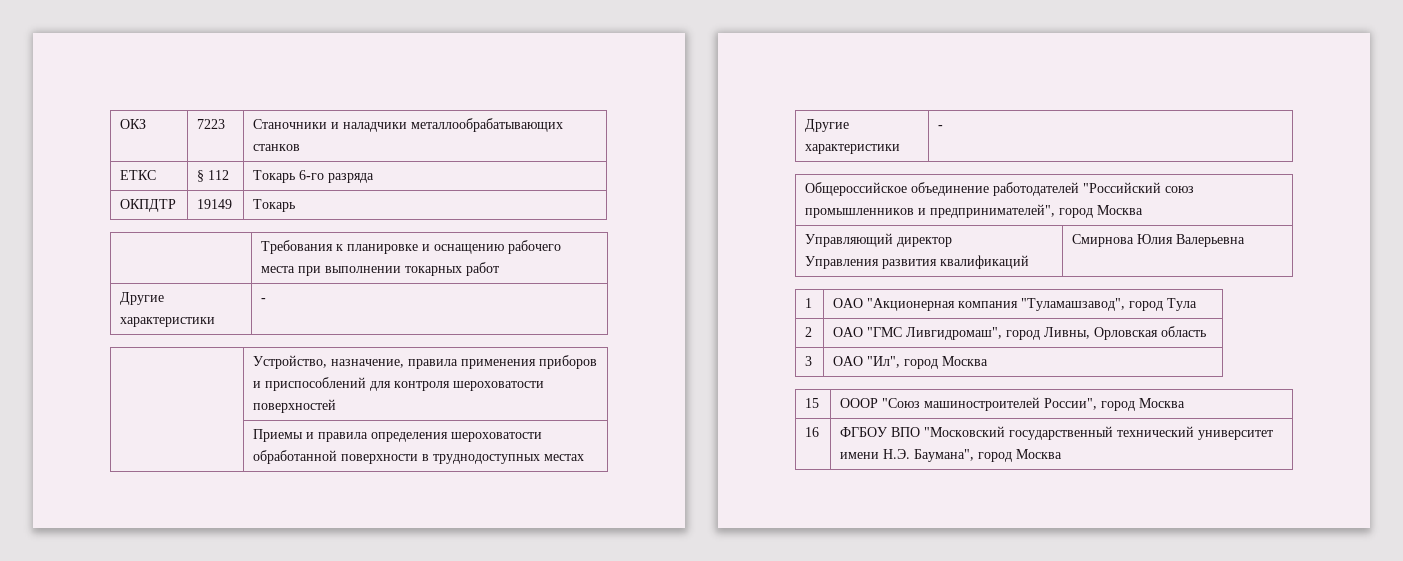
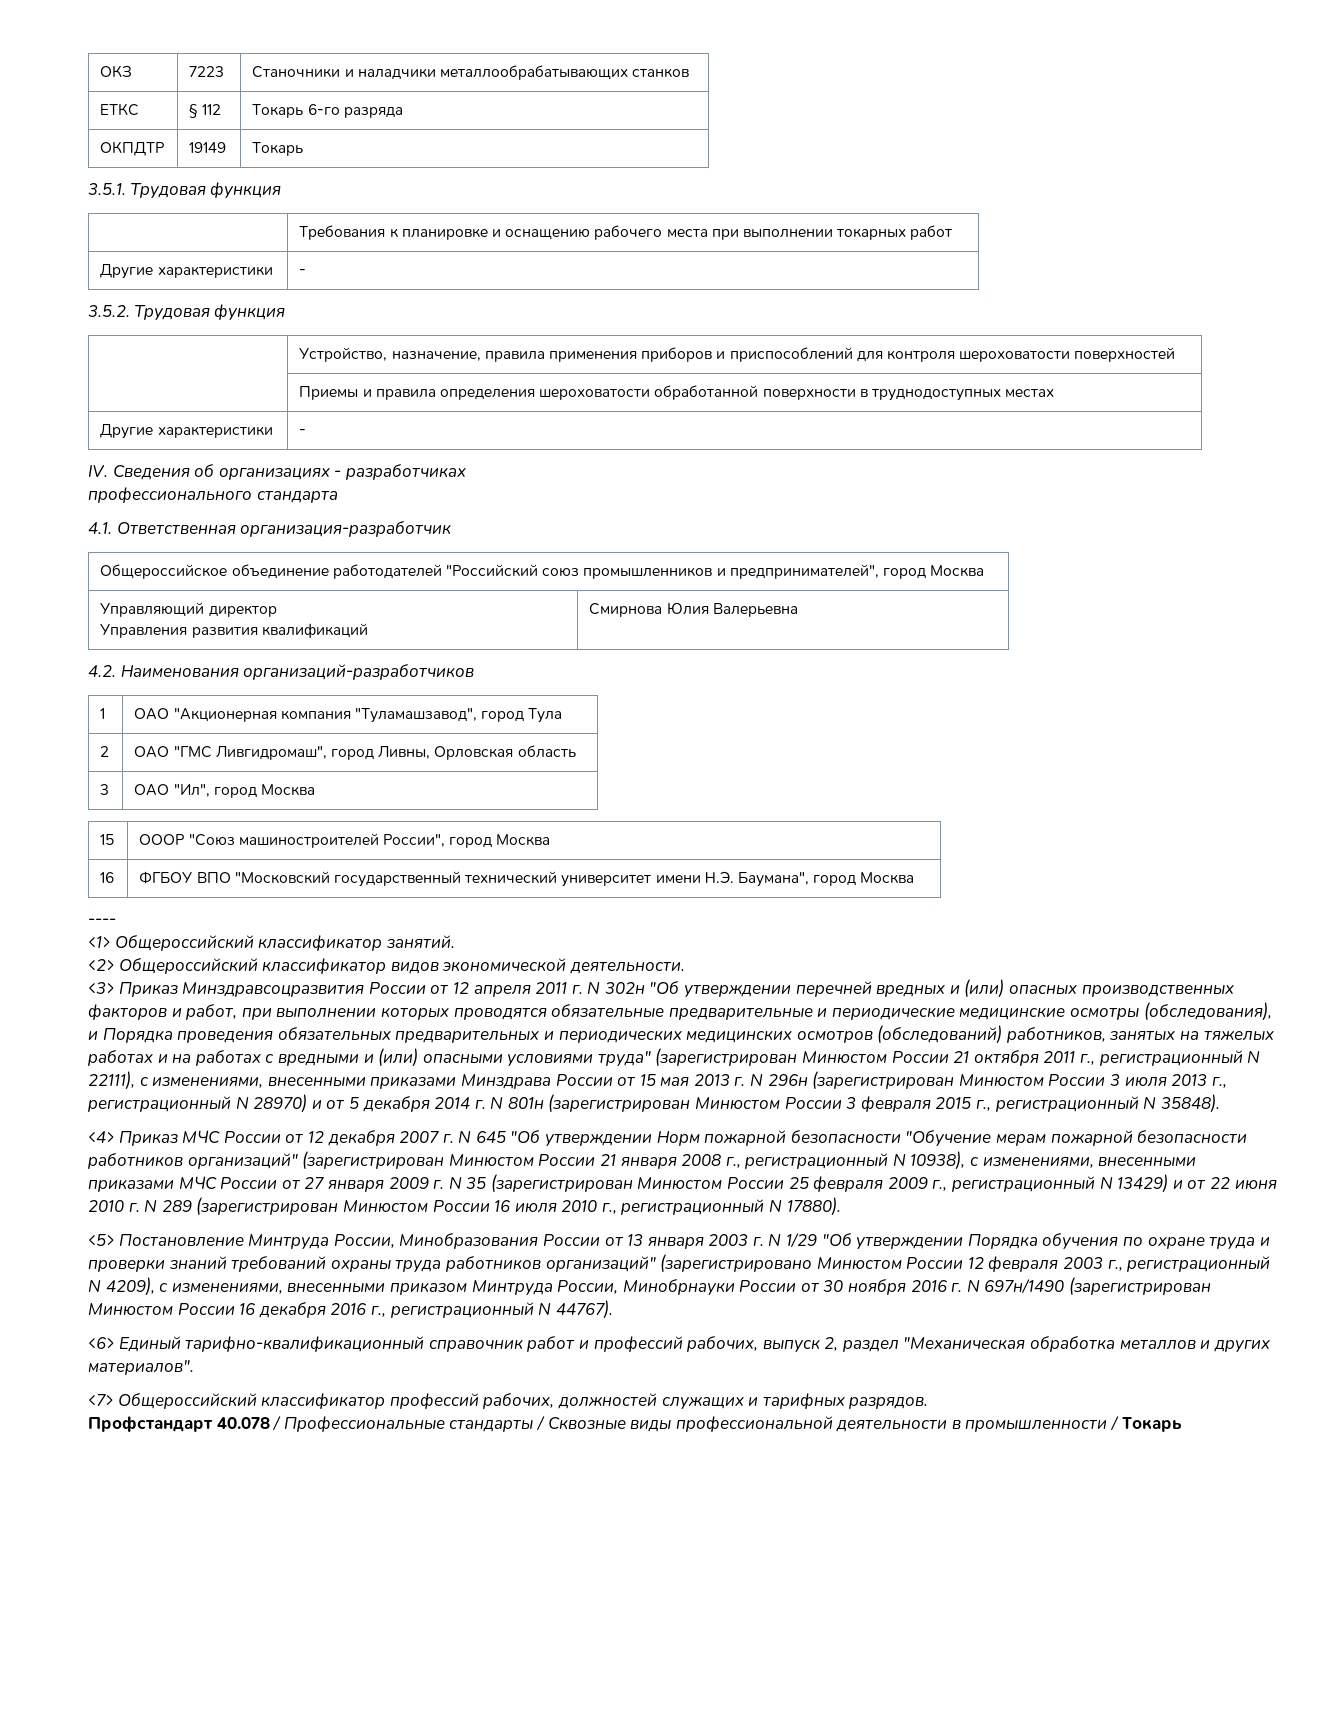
(296, 205) none -> [88,182,282,199] // 3.5.1. Трудовая функция
(267, 300) none -> [88,304,286,321] // 3.5.2. Трудовая функция
(944, 127) none -> [88,464,466,480] [88,487,338,503] [88,521,452,537] // IV. Сведения об организациях - разработчиках // профессионального стандарта // 4.1. Ответственная организация-разработчик
(1246, 240) none -> [88,664,475,680] // 4.2. Наименования организаций-разработчиков
(1063, 454) none -> [88,918,116,925] [88,935,455,951] [88,958,685,974] [88,979,1234,998] [88,1002,1272,1021] [88,1025,1274,1044] [88,1048,1261,1067] [88,1071,1227,1090] [88,1094,1220,1113] [88,1130,1248,1147] [88,1151,1197,1170] [88,1174,1277,1193] [88,1197,841,1216] [88,1232,1270,1250] [88,1254,1271,1273] [88,1277,1212,1296] [88,1300,613,1319] [88,1336,1270,1353] [88,1360,194,1375] [88,1393,929,1410] [88,1415,1182,1432] // ---- // <1> Общероссийский классификатор занятий. // <2> Общероссийский классификатор видов экономической деятельности. // <3> Приказ Минздравсоцразвития России от 12 апреля 2011 г. N 302н "Об утверждении перечней вредных и (или) опасных производственных факторов и работ, при выполнении которых проводятся обязательные предварительные и периодические медицинские осмотры (обследования), и Порядка проведения обязательных предварительных и периодических медицинских осмотров (обследований) работников, занятых на тяжелых работах и на работах с вредными и (или) опасными условиями труда" (зарегистрирован Минюстом России 21 октября 2011 г., регистрационный N 22111), с изменениями, внесенными приказами Минздрава России от 15 мая 2013 г. N 296н (зарегистрирован Минюстом России 3 июля 2013 г., регистрационный N 28970) и от 5 декабря 2014 г. N 801н (зарегистрирован Минюстом России 3 февраля 2015 г., регистрационный N 35848). // <4> Приказ МЧС России от 12 декабря 2007 г. N 645 "Об утверждении Норм пожарной безопасности "Обучение мерам пожарной безопасности работников организаций" (зарегистрирован Минюстом России 21 января 2008 г., регистрационный N 10938), с изменениями, внесенными приказами МЧС России от 27 января 2009 г. N 35 (зарегистрирован Минюстом России 25 февраля 2009 г., регистрационный N 13429) и от 22 июня 2010 г. N 289 (зарегистрирован Минюстом России 16 июля 2010 г., регистрационный N 17880). // <5> Постановление Минтруда России, Минобразования России от 13 января 2003 г. N 1/29 "Об утверждении Порядка обучения по охране труда и проверки знаний требований охраны труда работников организаций" (зарегистрировано Минюстом России 12 февраля 2003 г., регистрационный N 4209), с изменениями, внесенными приказом Минтруда России, Минобрнауки России от 30 ноября 2016 г. N 697н/1490 (зарегистрирован Минюстом России 16 декабря 2016 г., регистрационный N 44767). // <6> Единый тарифно-квалификационный справочник работ и профессий рабочих, выпуск 2, раздел "Механическая обработка металлов и других материалов". // <7> Общероссийский классификатор профессий рабочих, должностей служащих и тарифных разрядов. // Профстандарт 40.078 / Профессиональные стандарты / Сквозные виды профессиональной деятельности в промышленности / Токарь

